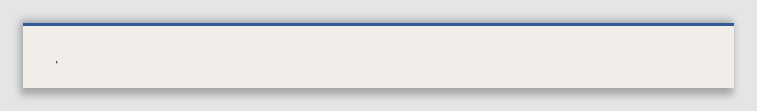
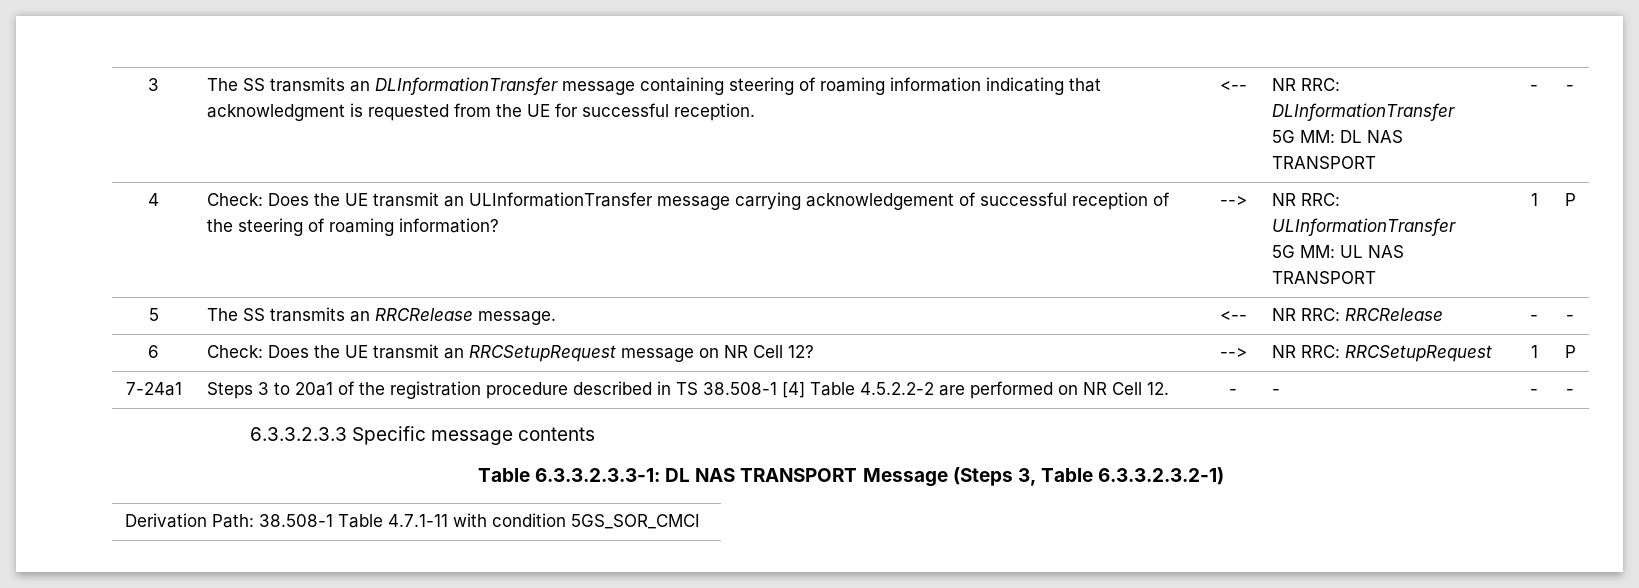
[55,61,58,64] , -> [148,78,159,91] [206,77,1101,95] [206,103,755,121] [1219,81,1247,91] [1271,78,1340,91] [1271,103,1455,121] [1271,130,1403,143] [1271,156,1376,169] [1530,85,1538,91] [1566,85,1574,91] [148,193,159,206] [206,192,1170,210] [206,218,499,236] [1219,196,1247,206] [1271,193,1340,206] [1271,218,1456,236] [1271,245,1404,258] [1271,271,1376,284] [1530,193,1538,206] [1564,193,1576,206] [148,308,159,321] [206,307,556,325] [1219,311,1247,321] [1271,308,1443,321] [1530,315,1538,321] [1566,315,1574,321] [148,345,159,358] [206,344,814,362] [1219,348,1247,358] [1271,345,1492,362] [1530,345,1538,358] [1564,345,1576,358] [125,382,182,396] [206,381,1169,399] [1229,389,1237,395] [1271,389,1280,395] [1530,389,1538,395] [1566,389,1574,395] [249,426,596,445] [477,467,1225,487] [124,513,700,529] 3 | The SS transmits an DLInformationTransfer message containing steering of roaming information indicating that acknowledgment is requested from the UE for successful reception. | <-- | NR RRC: DLInformationTransfer // 5G MM: DL NAS TRANSPORT | - | - // 4 | Check: Does the UE transmit an ULInformationTransfer message carrying acknowledgement of successful reception of the steering of roaming information? | --> | NR RRC: ULInformationTransfer // 5G MM: UL NAS TRANSPORT | 1 | P // 5 | The SS transmits an RRCRelease message. | <-- | NR RRC: RRCRelease | - | - // 6 | Check: Does the UE transmit an RRCSetupRequest message on NR Cell 12? | --> | NR RRC: RRCSetupRequest | 1 | P // 7-24a1 | Steps 3 to 20a1 of the registration procedure described in TS 38.508-1 [4] Table 4.5.2.2-2 are performed on NR Cell 12. | - | - | - | - // 6.3.3.2.3.3 Specific message contents // Table 6.3.3.2.3.3-1: DL NAS TRANSPORT Message (Steps 3, Table 6.3.3.2.3.2-1) // Derivation Path: 38.508-1 Table 4.7.1-11 with condition 5GS_SOR_CMCI

